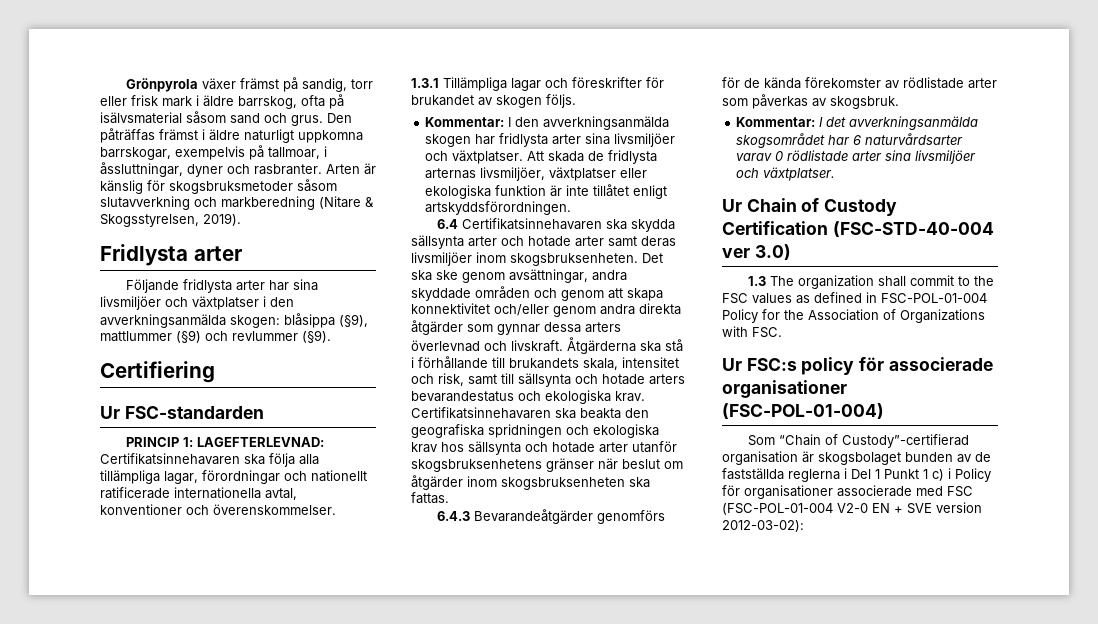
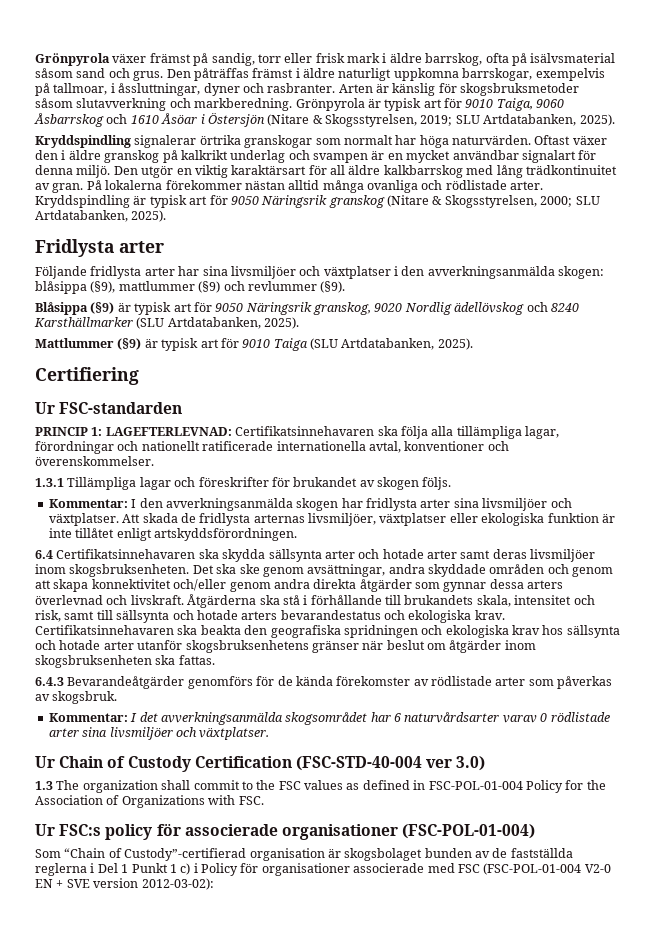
[221,196,374,210] [100,213,241,227] markberedning (Nitare & Skogsstyrelsen, 2019). -> [194,98,565,111] [34,113,615,127] [35,135,607,148] [35,150,597,163] [35,165,617,178] [35,180,544,193] [35,195,600,208] [35,210,167,222] markberedning. Grönpyrola är typisk art för 9010 Taiga, 9060 Åsbarrskog och 1610 Åsöar i Östersjön (Nitare & Skogsstyrelsen, 2019; SLU Artdatabanken, 2025). // Kryddspindling signalerar örtrika granskogar som normalt har höga naturvärden. Oftast växer den i äldre granskog på kalkrikt underlag och svampen är en mycket användbar signalart för denna miljö. Den utgör en viktig karaktärsart för all äldre kalkbarrskog med lång trädkontinuitet av gran. På lokalerna förekommer nästan alltid många ovanliga och rödlistade arter. Kryddspindling är typisk art för 9050 Näringsrik granskog (Nitare & Skogsstyrelsen, 2000; SLU Artdatabanken, 2025).
(331, 336) none -> [35,302,579,315] [34,317,300,329] [35,338,473,351] // Blåsippa (§9) är typisk art för 9050 Näringsrik granskog, 9020 Nordlig ädellövskog och 8240 Karsthällmarker (SLU Artdatabanken, 2025). // Mattlummer (§9) är typisk art för 9010 Taiga (SLU Artdatabanken, 2025).

